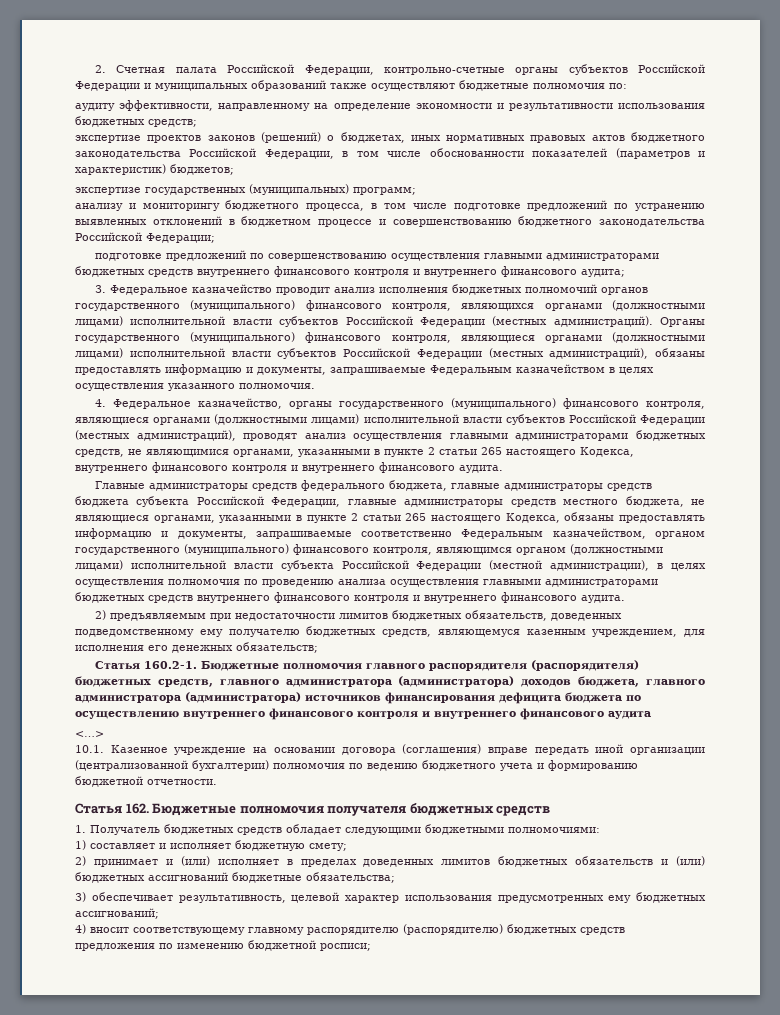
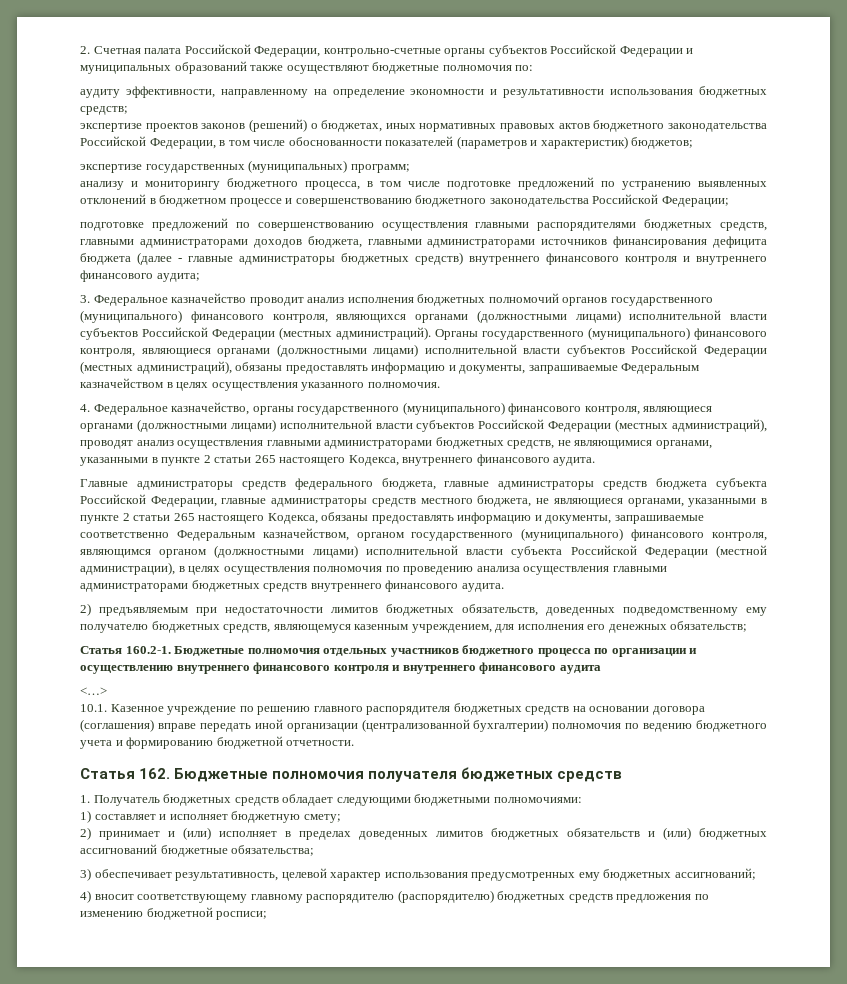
[546,253,660,261] [75,266,193,277] администраторами бюджетных средств -> [537,219,767,231] [80,236,767,248] [80,252,463,265] распорядителями бюджетных средств, главными администраторами доходов бюджета, главными администраторами источников финансирования дефицита бюджета (далее - главные администраторы бюджетных средств)
[232,462,455,473] контроля и внутреннего финансового -> (550, 460) none
[354,592,577,603] контроля и внутреннего финансового -> (459, 586) none
[366,660,640,671] [75,676,705,687] [75,692,641,704] главного распорядителя (распорядителя) бюджетных средств, главного администратора (администратора) доходов бюджета, главного администратора (администратора) источников финансирования дефицита бюджета по -> [323,645,698,657] отдельных участников бюджетного процесса по организации и
(247, 751) none -> [239,703,570,715] по решению главного распорядителя бюджетных средств

